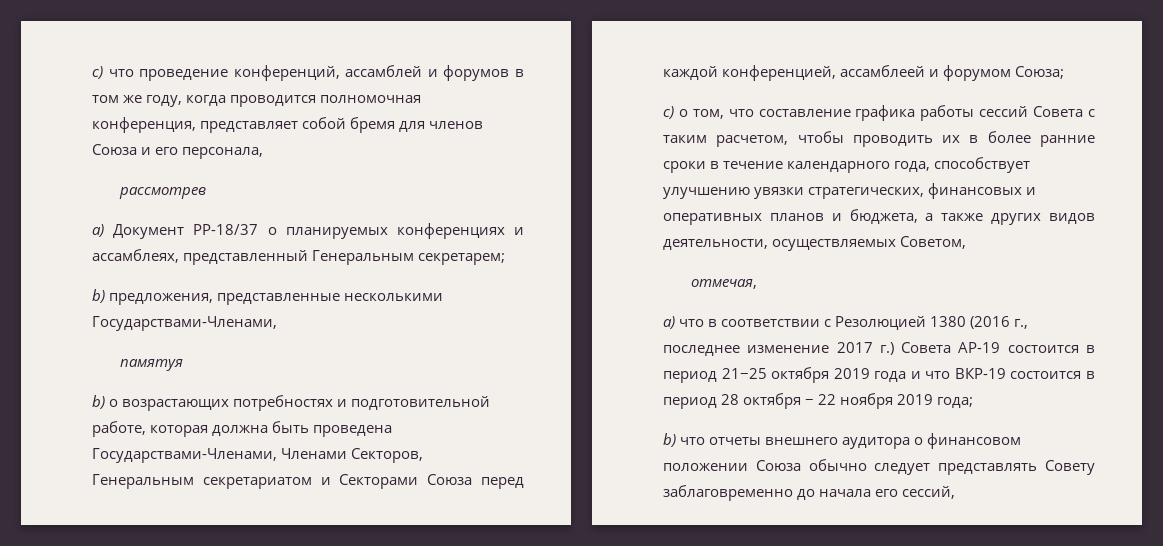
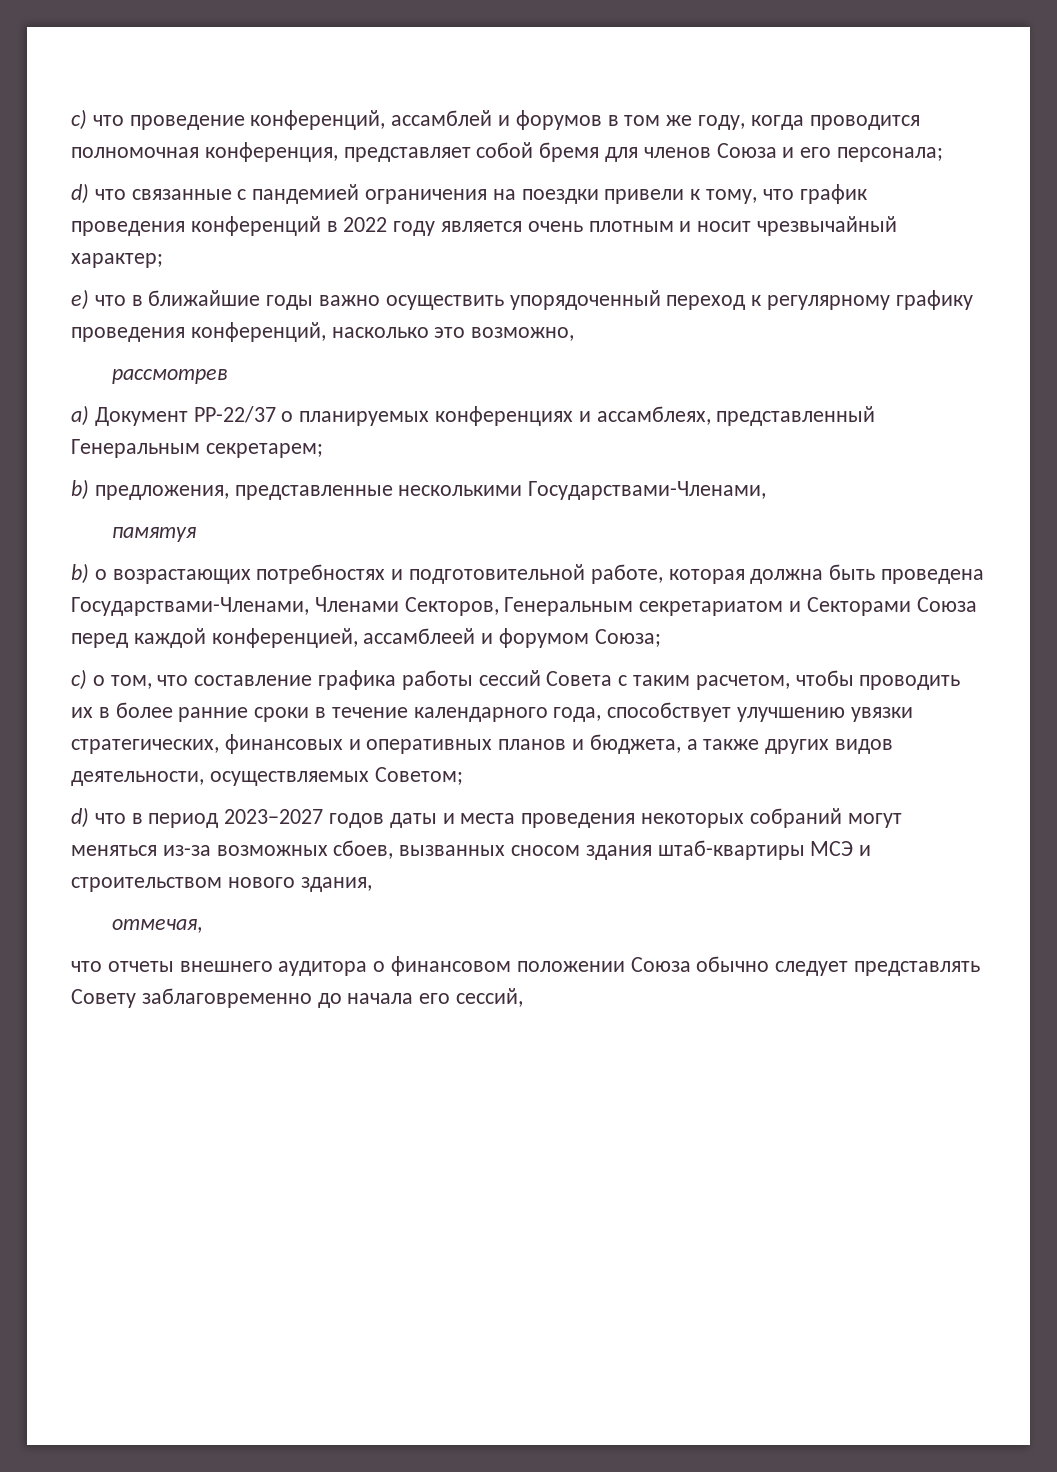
[182,147,264,159] персонала, -> [837,147,944,162] [71,183,867,204] [71,216,898,236] [71,253,163,268] [71,289,973,310] [71,322,575,342] персонала; // d) что связанные с пандемией ограничения на поездки привели к тому, что график проведения конференций в 2022 году является очень плотным и носит чрезвычайный характер; // e) что в ближайшие годы важно осуществить упорядоченный переход к регулярному графику проведения конференций, насколько это возможно,
[193,224,259,235] РР-18/37 -> [193,406,276,423] PP-22/37
[900,236,967,249] [690,279,757,289] [663,316,1029,330] [663,342,1095,356] [663,367,1095,383] [663,393,974,409] [663,433,676,447] Советом, // отмечая, // a) что в соответствии с Резолюцией 1380 (2016 г., последнее изменение 2017 г.) Совета АР-19 состоится в период 21−25 октября 2019 года и что ВКР-19 состоится в период 28 октября − 22 ноября 2019 года; // b) -> [374,767,463,785] [71,807,902,828] [71,840,872,860] [71,877,372,892] [111,919,202,933] Советом; // d) что в период 2023−2027 годов даты и места проведения некоторых собраний могут меняться из-за возможных сбоев, вызванных сносом здания штаб-квартиры МСЭ и строительством нового здания, // отмечая, //

